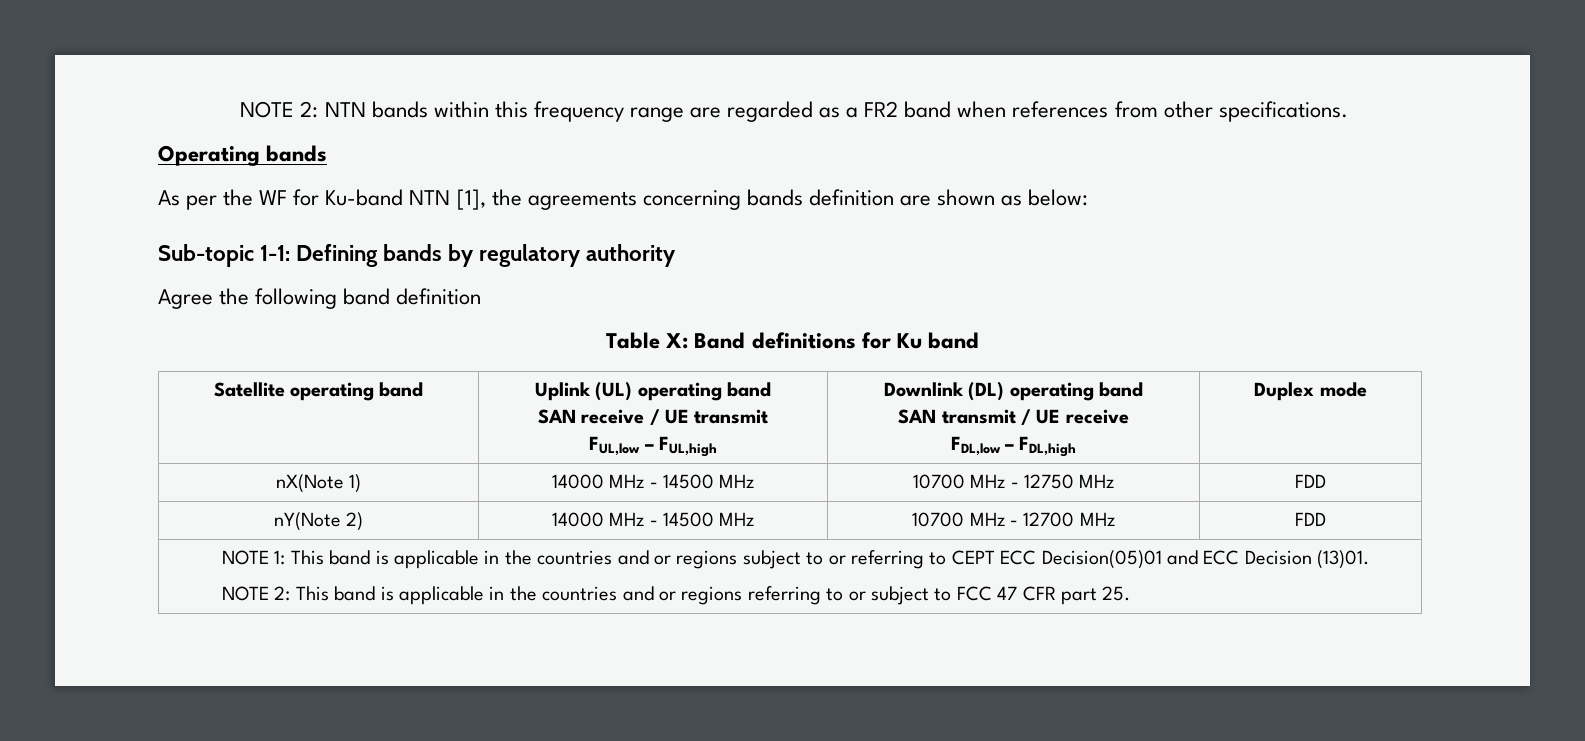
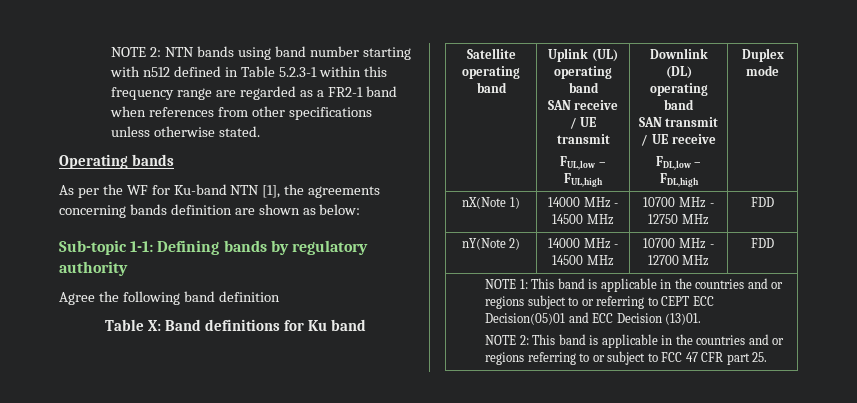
(428, 109) none -> [237,46,411,60] [110,66,317,77] using band number starting with n512 defined in Table 5.2.3-1
[864,101,899,117] FR2 -> [327,87,363,97] FR2-1
[1218,101,1348,122] specifications. -> [288,107,372,120] [111,126,260,137] specifications unless otherwise stated.

